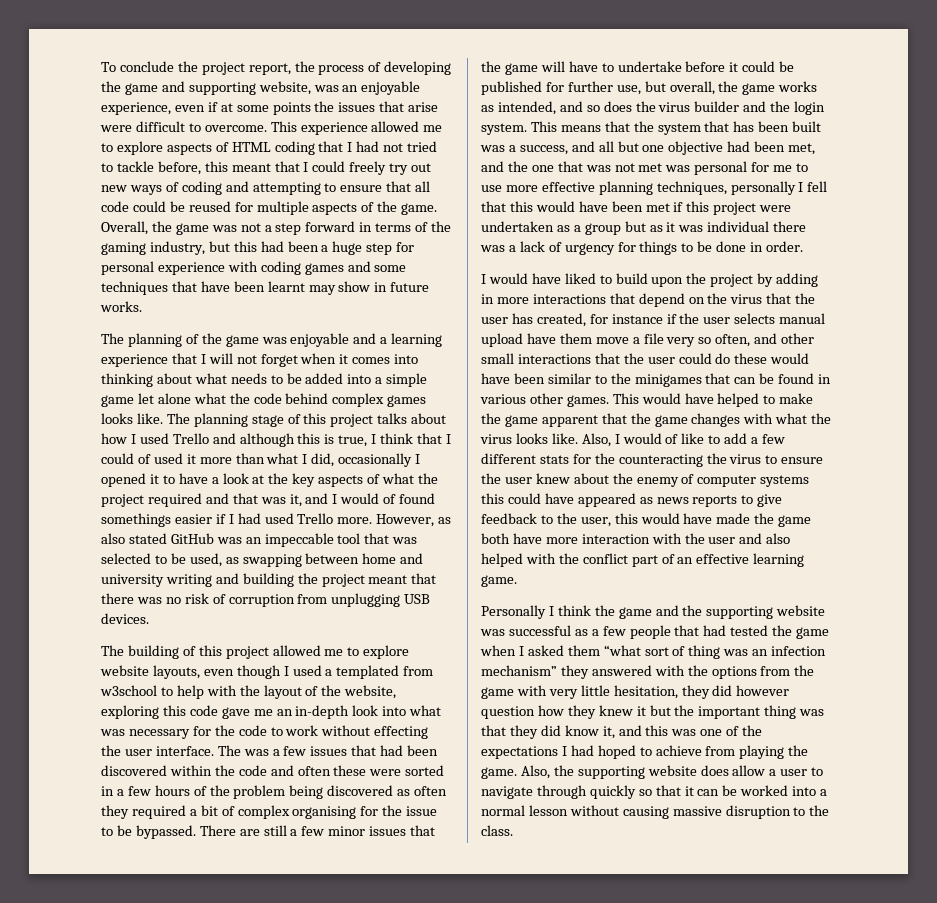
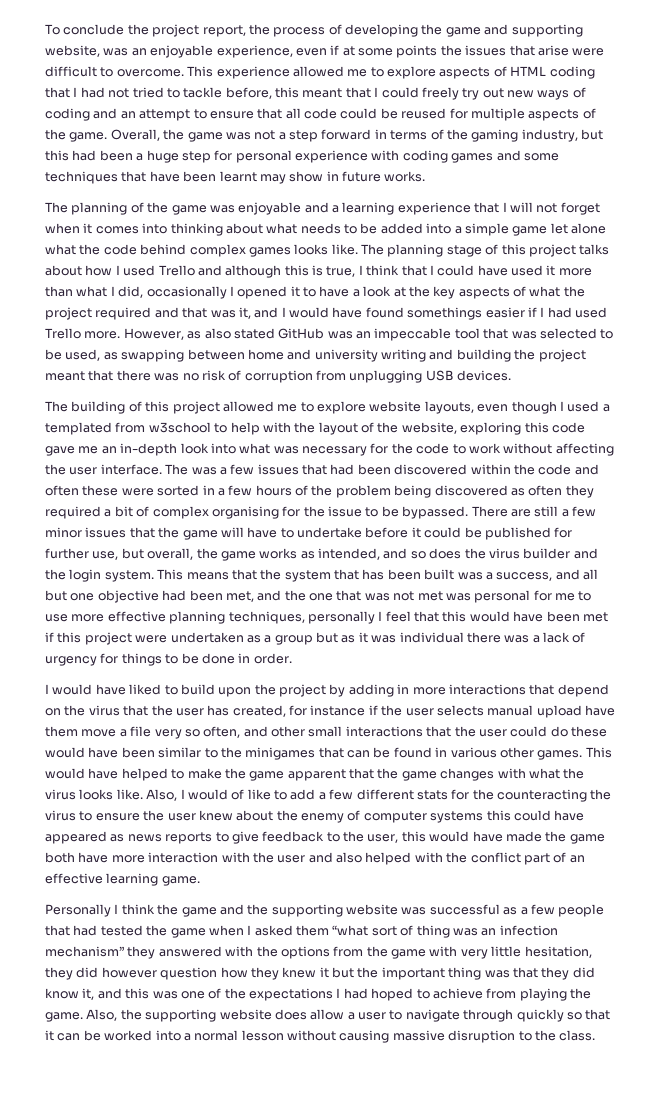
[252,182,321,195] attempting -> [120,109,191,121] an attempt
[137,454,151,464] of -> [477,265,508,276] have
[383,494,397,504] of -> [332,307,363,318] have
[374,726,429,739] effecting -> [555,443,614,456] affecting
[807,181,828,192] fell -> [385,611,411,622] feel

